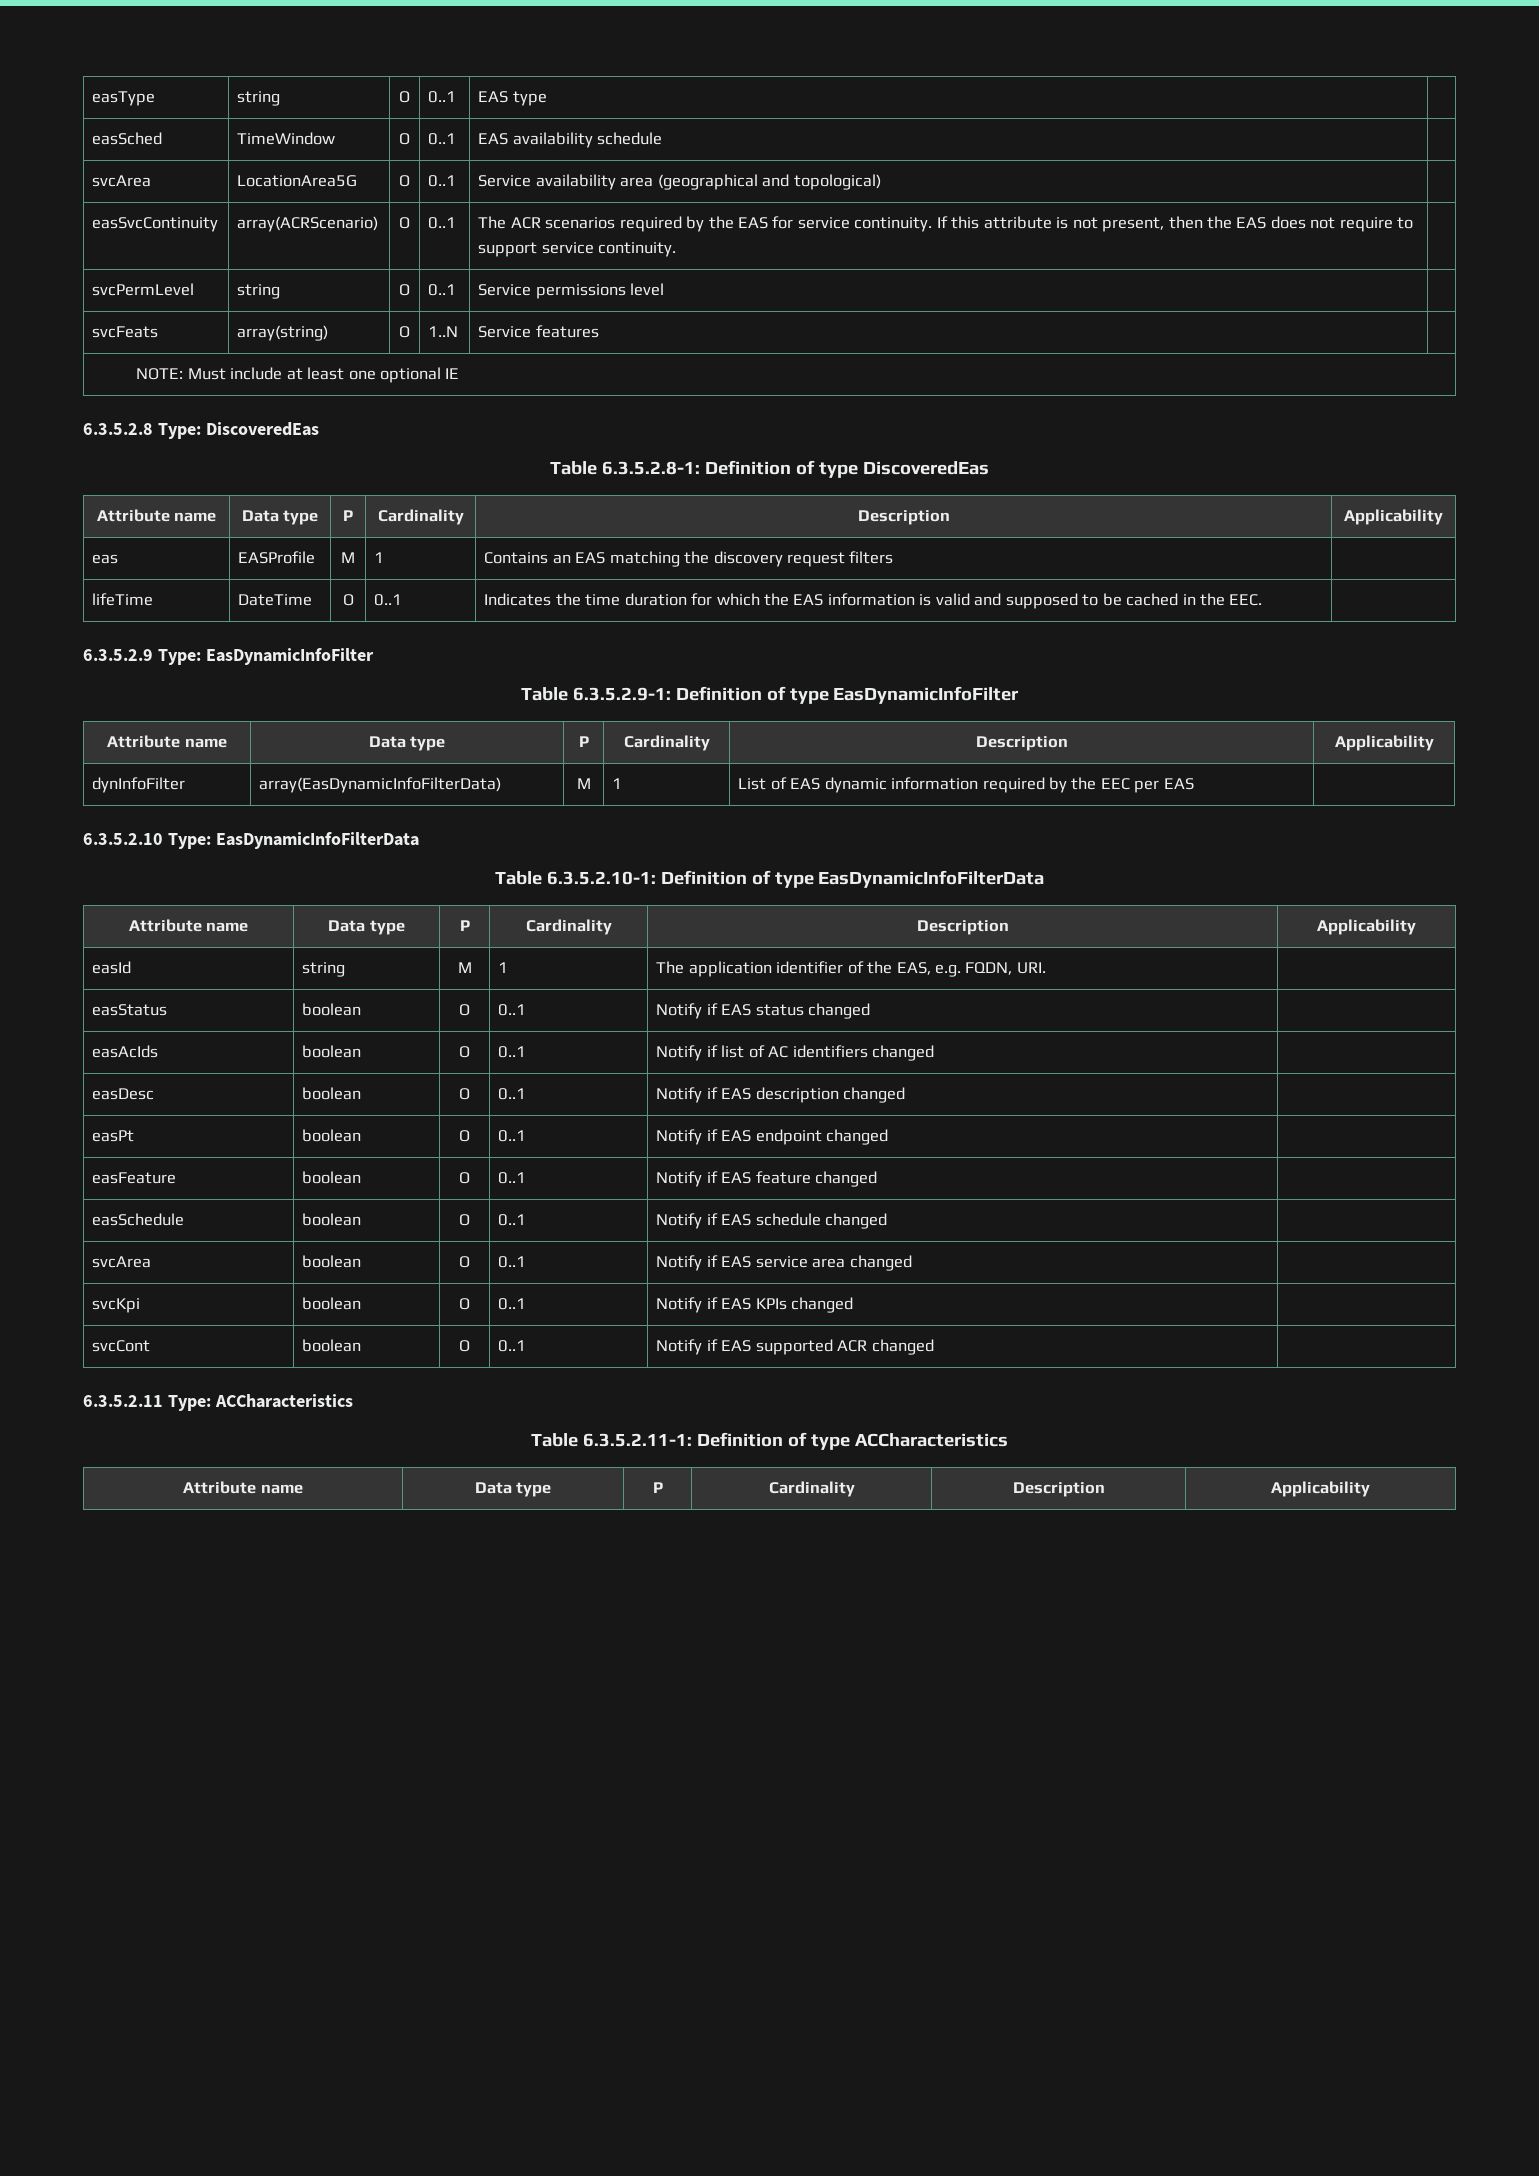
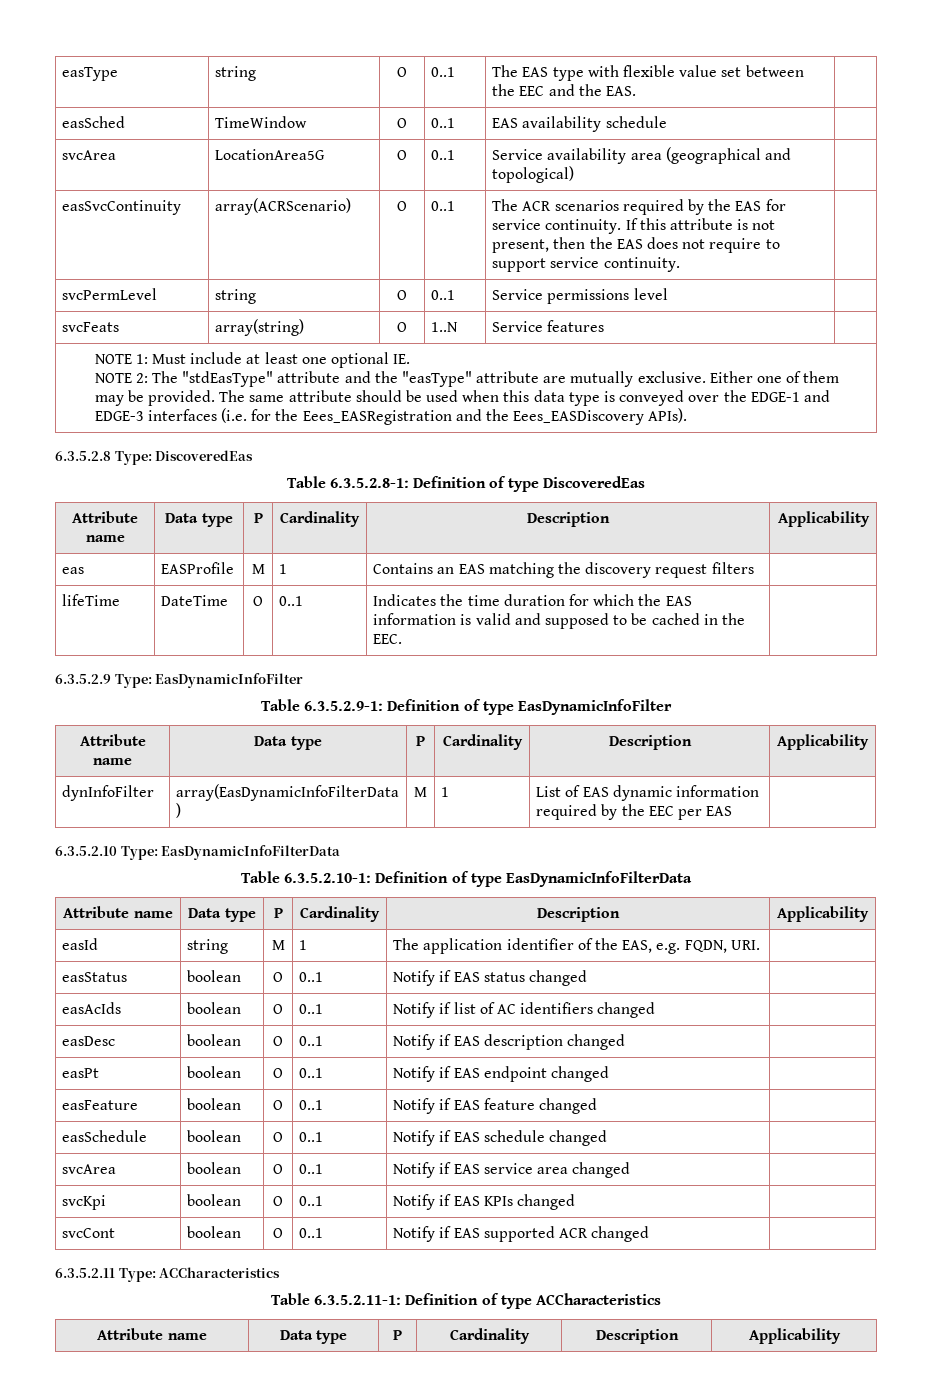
(457, 97) none -> [492,65,519,77] The
(547, 98) none -> [587,65,804,77] [492,84,637,96] with flexible value set between the EEC and the EAS.
[136,368,184,380] NOTE: -> [94,354,148,364] NOTE 1:
[445,368,460,379] IE -> [393,354,411,364] [94,371,840,387] [94,390,830,406] [94,408,688,425] IE. // NOTE 2: The "stdEasType" attribute and the "easType" attribute are mutually exclusive. Either one of them may be provided. The same attribute should be used when this data type is conveyed over the EDGE-1 and EDGE-3 interfaces (i.e. for the Eees_EASRegistration and the Eees_EASDiscovery APIs).

